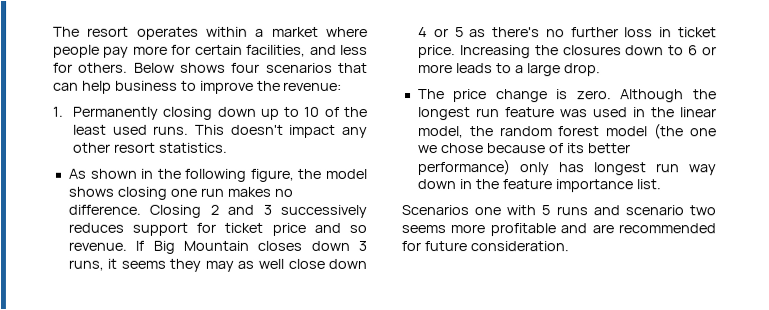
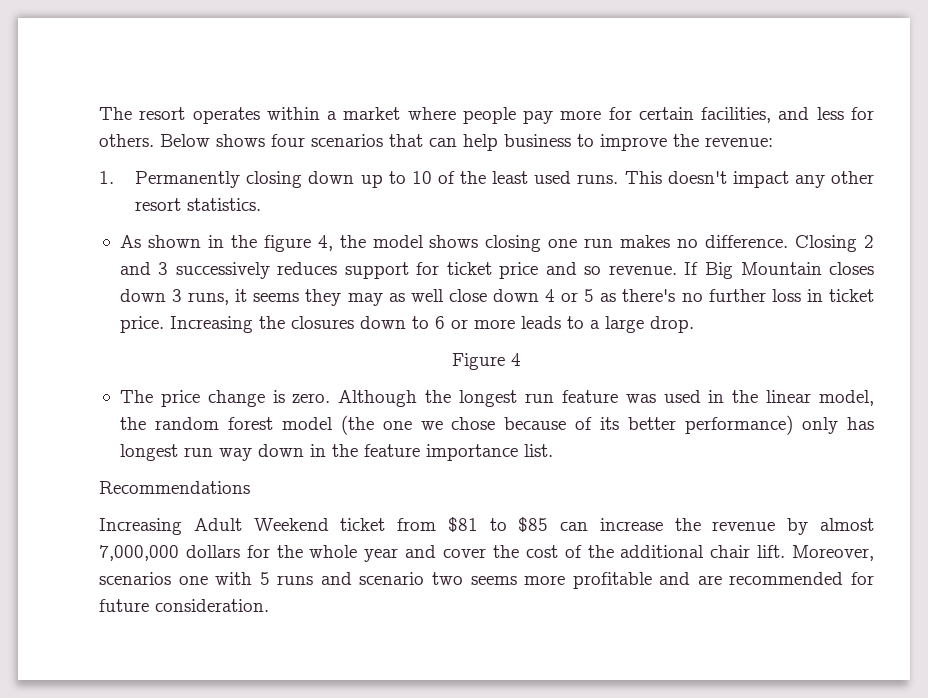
[184,168,294,182] following figure, -> [263,235,333,252] figure 4,
(601, 70) none -> [452,353,521,370] // Figure 4
[401,205,469,216] Scenarios -> [99,481,250,494] [99,517,874,535] [99,545,875,562] [99,572,171,585] Recommendations // Increasing Adult Weekend ticket from $81 to $85 can increase the revenue by almost 7,000,000 dollars for the whole year and cover the cost of the additional chair lift. Moreover, scenarios

